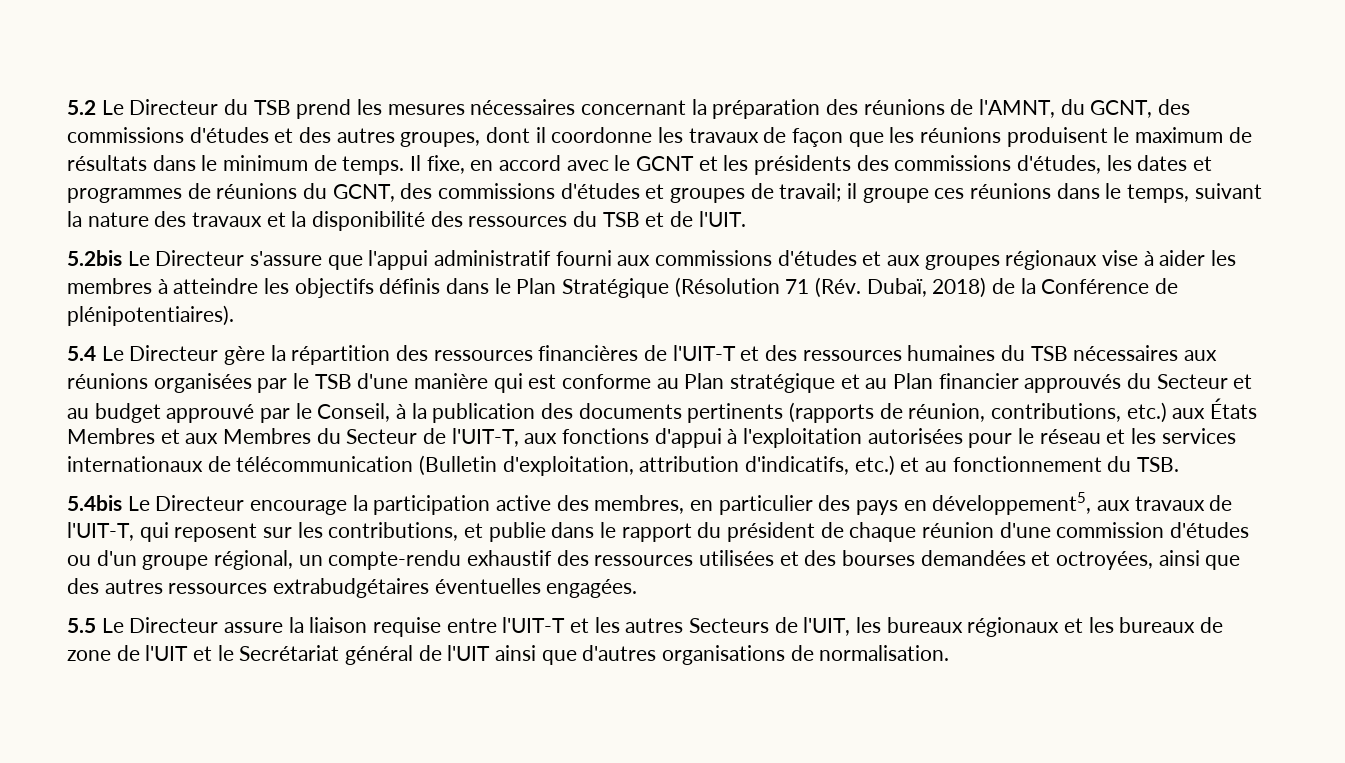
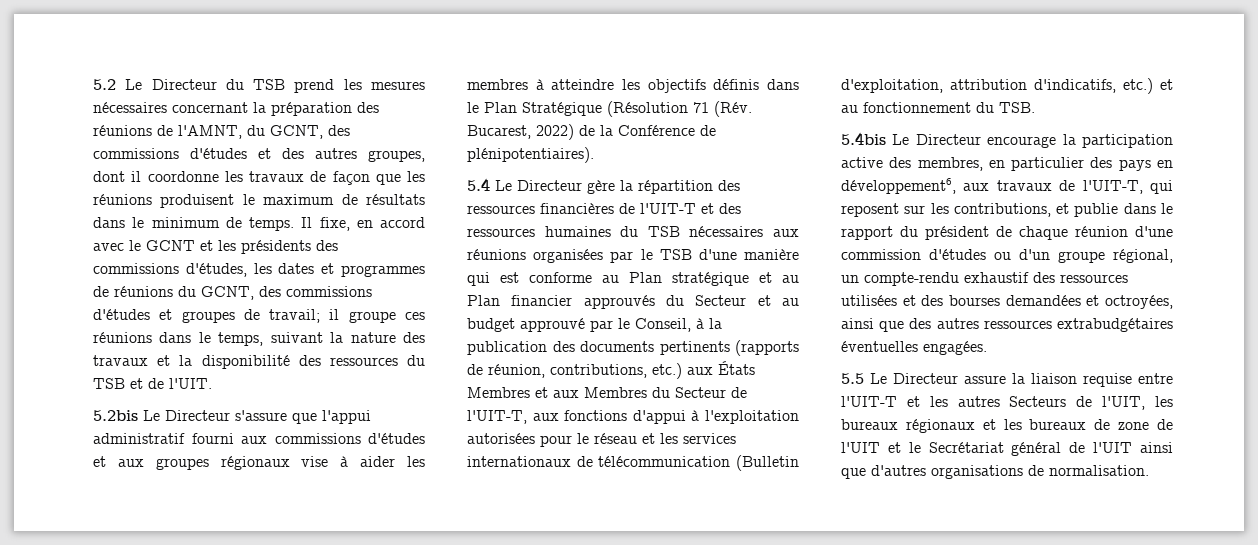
[866,277,987,298] Dubaï, 2018) -> [467,124,574,140] Bucarest, 2022)
[932,492,1092,515] développement5, -> [841,178,956,194] développement6,

